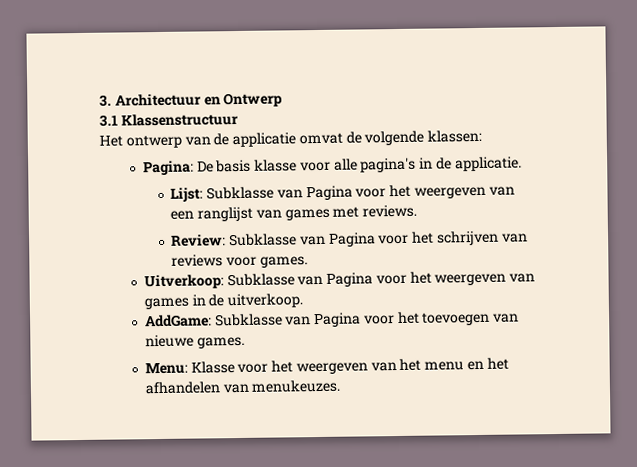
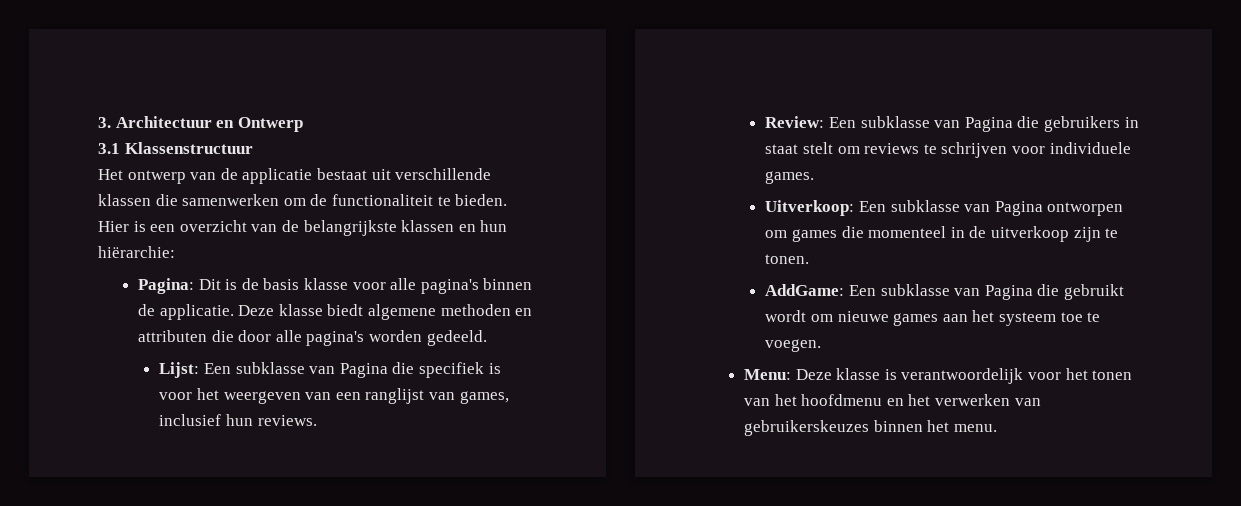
[298,129,483,146] [142,160,214,176] omvat de volgende klassen: // Pagina: De -> [316,168,492,180] [98,194,508,206] [98,220,508,236] [98,246,175,258] [138,278,259,294] bestaat uit verschillende klassen die samenwerken om de functionaliteit te bieden. Hier is een overzicht van de belangrijkste klassen en hun hiërarchie: // Pagina: Dit is de
[419,157,434,169] in -> [483,278,533,290] binnen
[170,185,353,202] // Lijst: Subklasse van Pagina -> [238,304,533,320] [138,330,487,346] [159,362,501,378] Deze klasse biedt algemene methoden en attributen die door alle pagina's worden gedeeld. // Lijst: Een subklasse van Pagina die specifiek is
[284,206,360,221] games met -> [459,391,509,404] [159,414,254,426] games, inclusief hun
[228,230,528,247] [171,254,308,268] [143,271,536,290] [143,293,304,310] [144,311,520,328] [144,334,245,349] [144,360,368,375] Subklasse van Pagina voor het schrijven van reviews voor games. // Uitverkoop: Subklasse van Pagina voor het weergeven van games in de uitverkoop. // AddGame: Subklasse van Pagina voor het toevoegen van nieuwe games. // Menu: Klasse voor het weergeven -> [829,116,1139,132] [765,142,1131,158] [765,171,815,184] [765,200,1124,216] [765,226,1119,242] [765,254,810,264] [765,284,1124,300] [765,310,1101,326] [765,339,822,352] [744,368,1133,384] Een subklasse van Pagina die gebruikers in staat stelt om reviews te schrijven voor individuele games. // Uitverkoop: Een subklasse van Pagina ontworpen om games die momenteel in de uitverkoop zijn te tonen. // AddGame: Een subklasse van Pagina die gebruikt wordt om nieuwe games aan het systeem toe te voegen. // Menu: Deze klasse is verantwoordelijk voor het tonen
[424,361,465,371] menu -> [801,394,883,406] hoofdmenu
[144,379,341,395] afhandelen van menukeuzes. -> [935,394,1041,406] [744,420,997,436] verwerken van gebruikerskeuzes binnen het menu.

